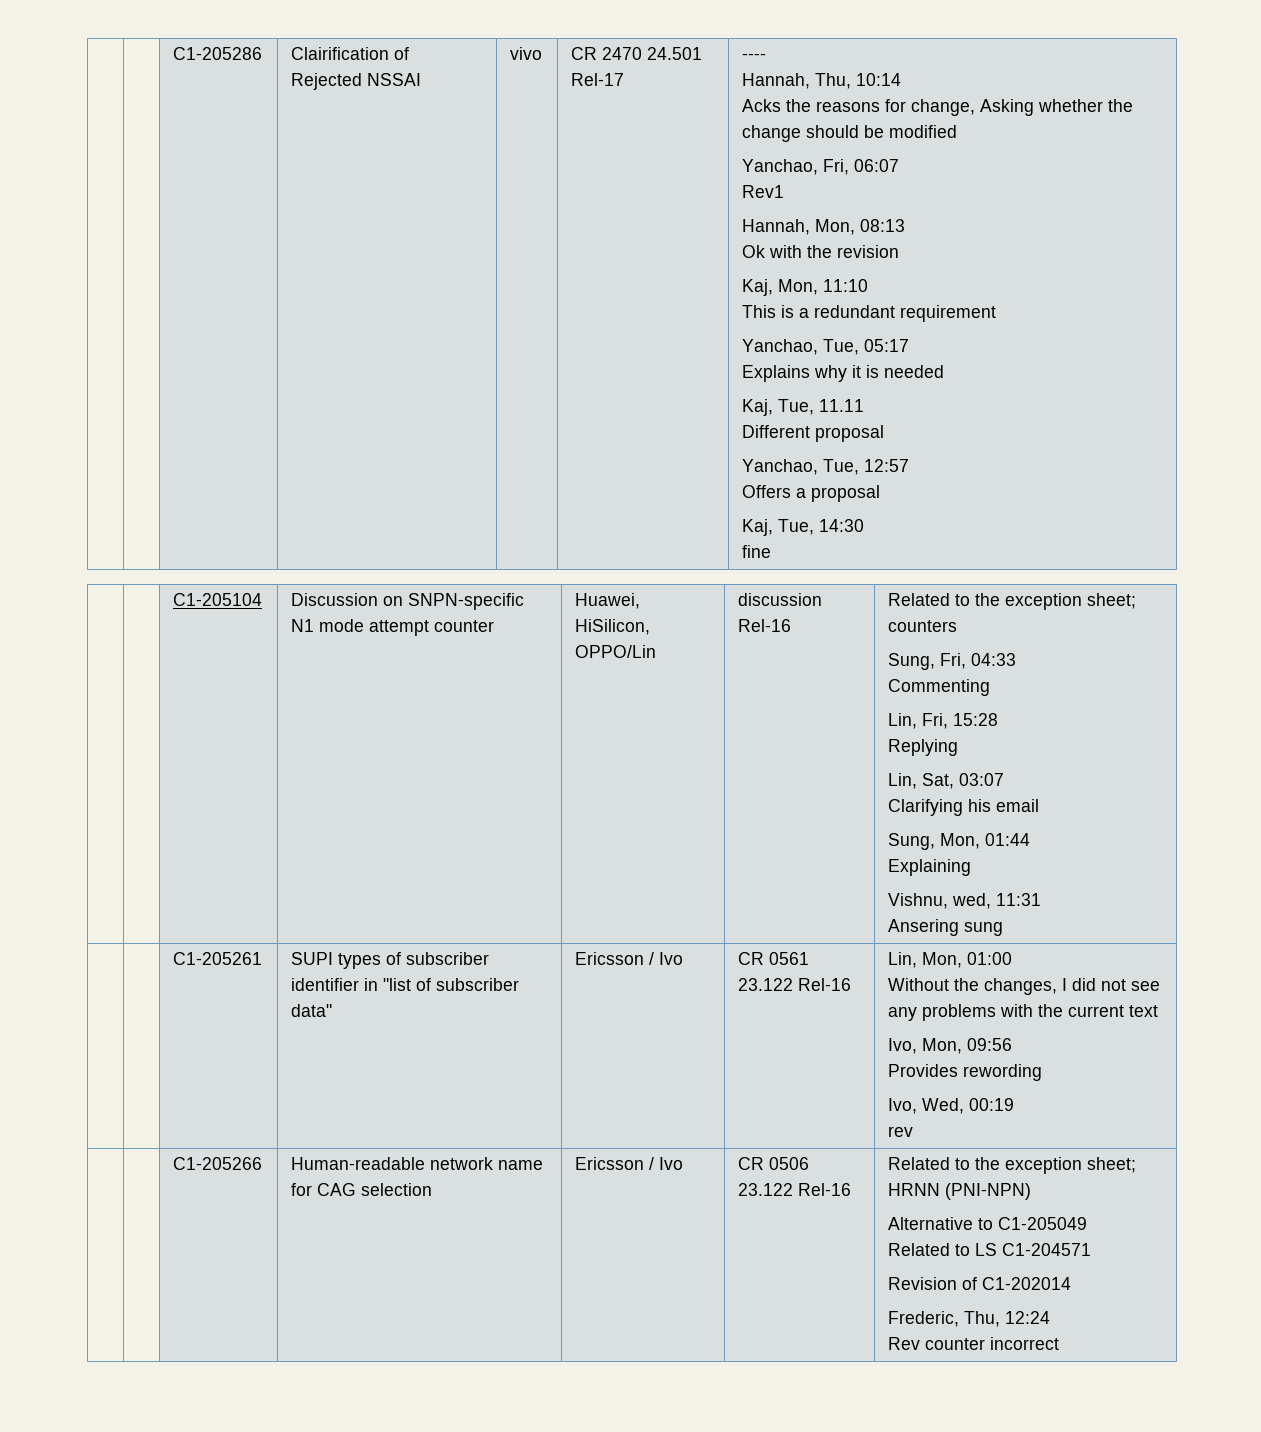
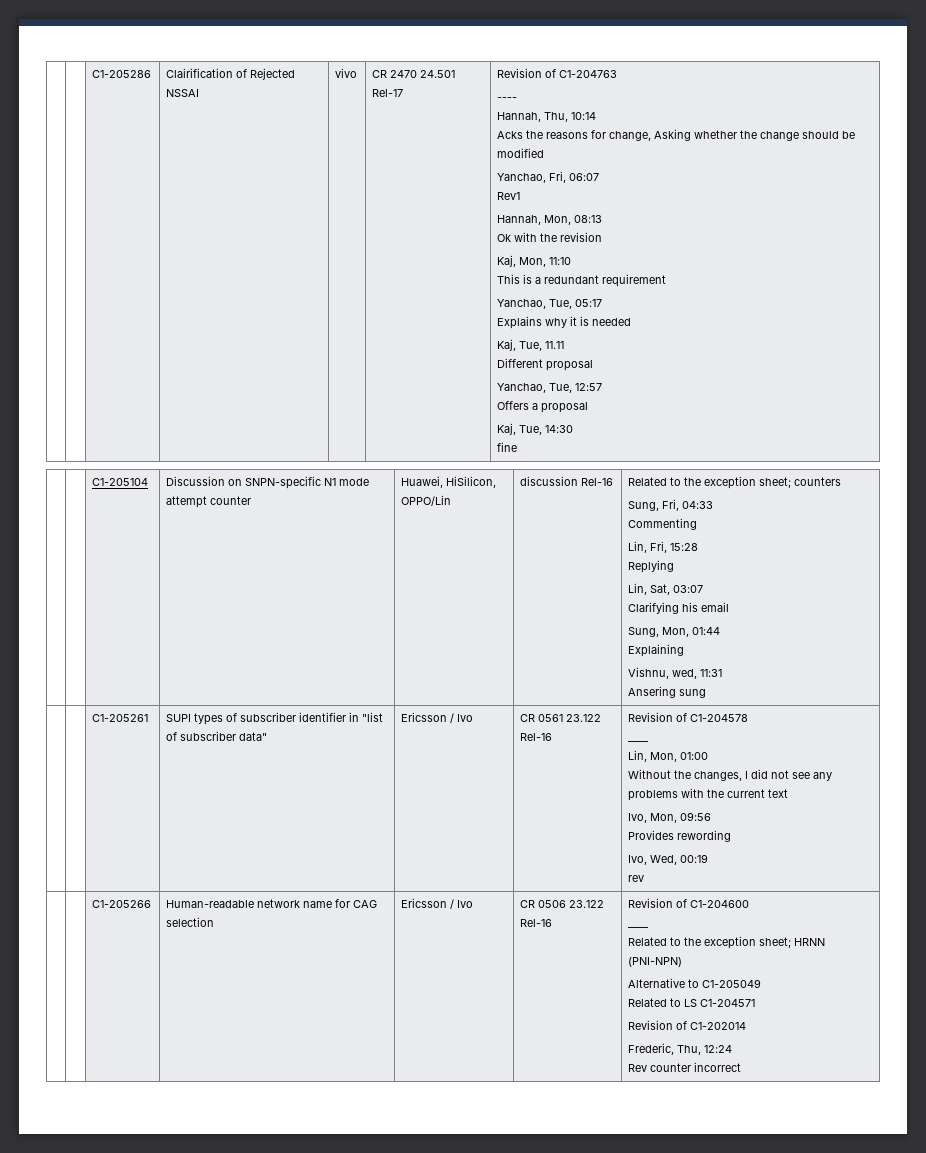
(624, 79) none -> [497,68,618,78] Revision of C1-204763 //
(851, 984) none -> [628,712,749,722] [628,741,650,742] Revision of C1-204578 // ____ //
(851, 1189) none -> [628,898,750,908] [628,927,650,928] Revision of C1-204600 // ____ //

